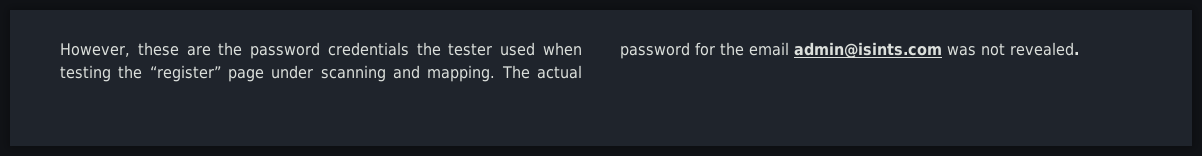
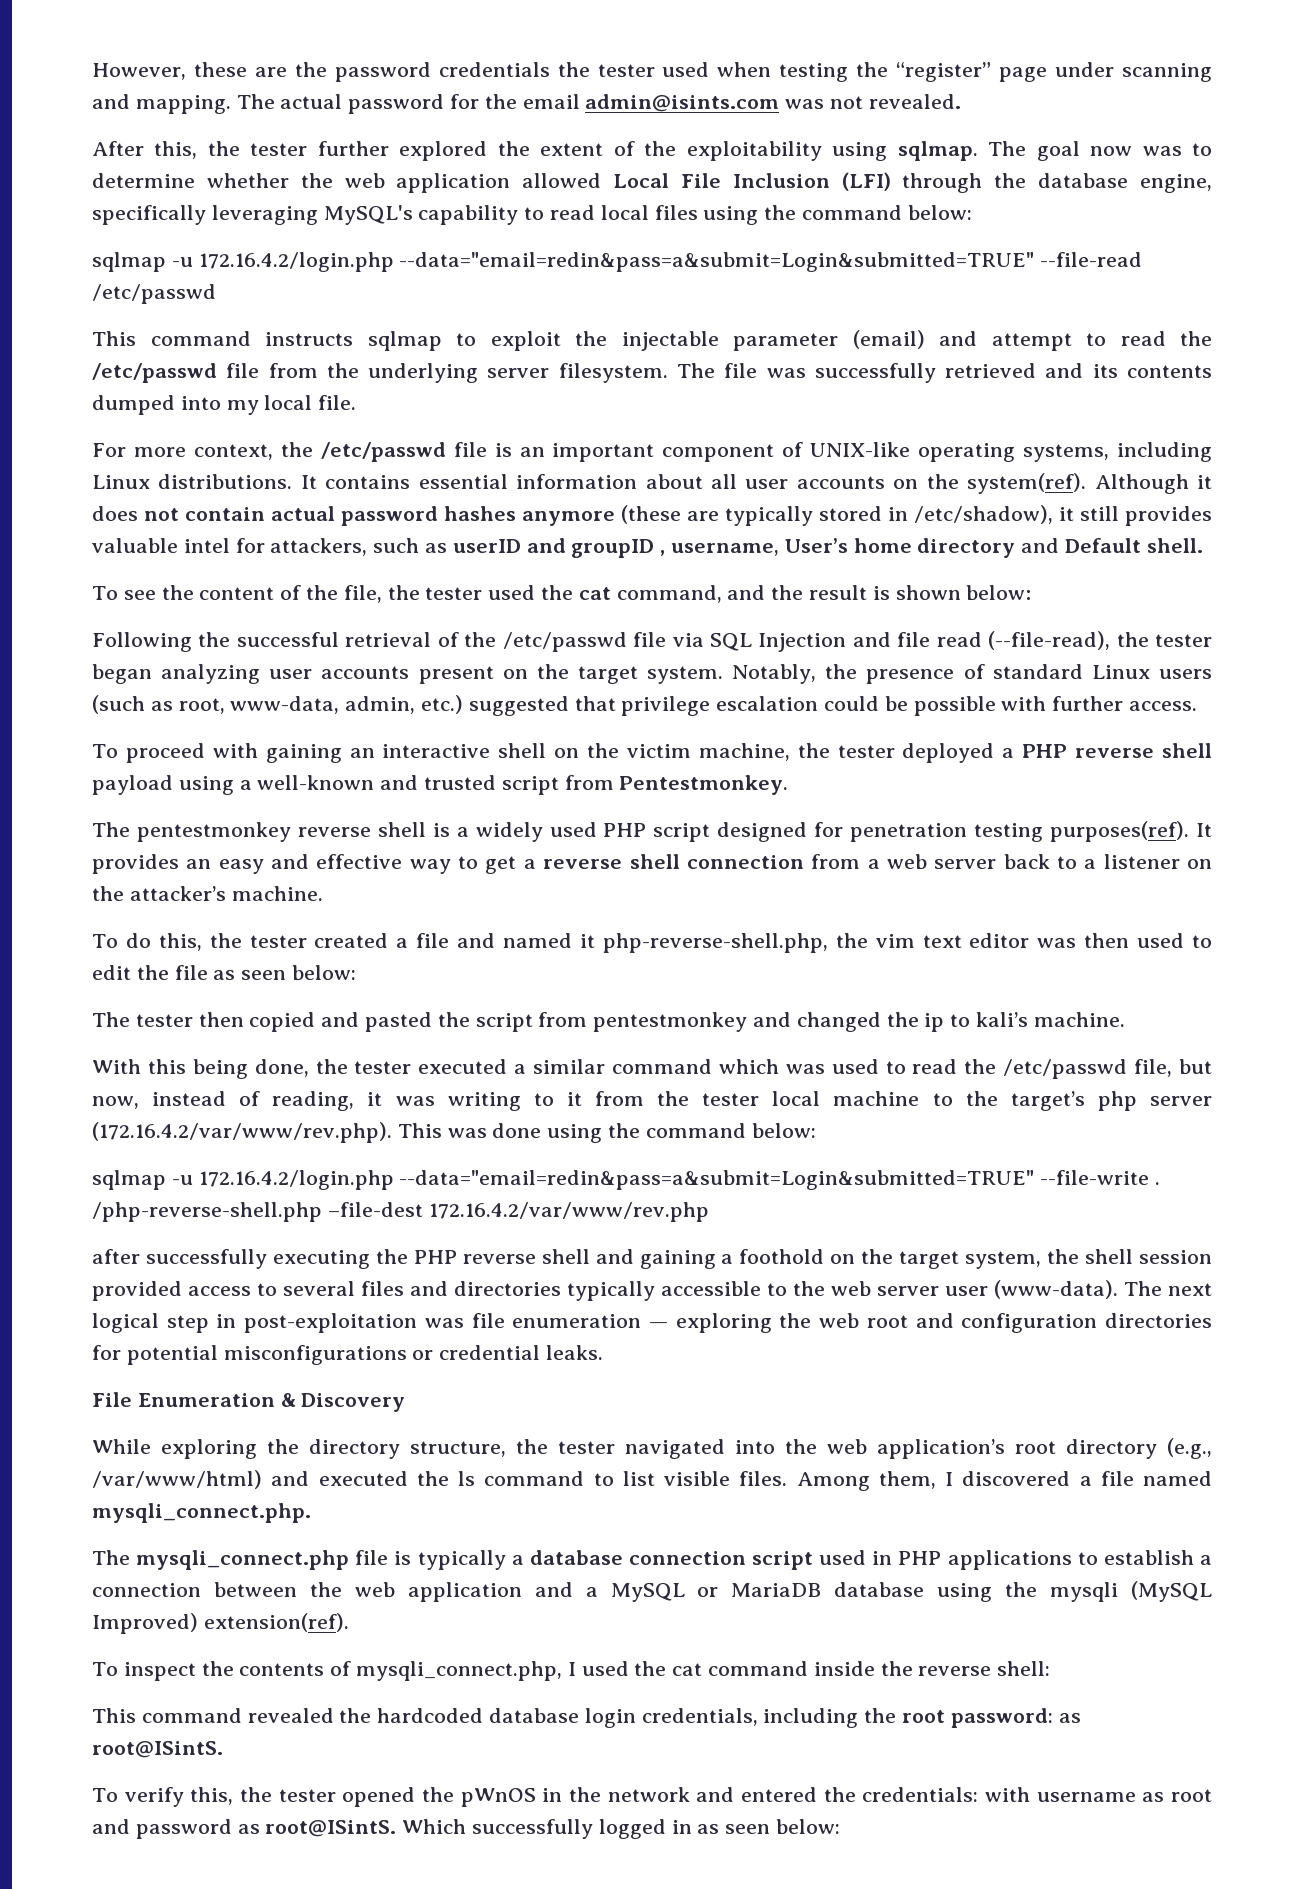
(1079, 49) none -> [92,141,1213,161] [92,172,1212,193] [92,205,972,225] [92,252,1143,272] [92,284,216,304] [92,330,1212,351] [92,363,1213,383] [92,395,357,415] [92,442,1212,462] [92,473,1213,494] [92,505,1212,526] [92,538,1203,558] [92,585,1032,603] [92,631,1212,652] [92,664,1212,684] [92,695,1198,716] [92,743,1212,763] [92,775,789,795] [92,821,1212,842] [92,854,1213,874] [92,886,323,901] [92,933,1212,953] [92,965,357,980] [92,1012,1125,1032] [92,1059,1213,1079] [92,1091,1212,1111] [92,1122,816,1143] [92,1170,1161,1190] [92,1202,709,1222] [92,1249,1213,1269] [92,1280,1212,1301] [92,1313,1212,1333] [92,1345,604,1365] [92,1392,406,1412] [92,1438,1212,1459] [92,1470,1212,1491] [92,1503,311,1523] [92,1550,1212,1570] [92,1581,1212,1602] [92,1613,349,1634] [92,1661,1051,1681] [92,1708,1081,1728] [92,1741,223,1758] [92,1787,1212,1807] [92,1819,841,1839] // After this, the tester further explored the extent of the exploitability using sqlmap. The goal now was to determine whether the web application allowed Local File Inclusion (LFI) through the database engine, specifically leveraging MySQL's capability to read local files using the command below: // sqlmap -u 172.16.4.2/login.php --data="email=redin&pass=a&submit=Login&submitted=TRUE" --file-read /etc/passwd // This command instructs sqlmap to exploit the injectable parameter (email) and attempt to read the /etc/passwd file from the underlying server filesystem. The file was successfully retrieved and its contents dumped into my local file. // For more context, the /etc/passwd file is an important component of UNIX-like operating systems, including Linux distributions. It contains essential information about all user accounts on the system(ref). Although it does not contain actual password hashes anymore (these are typically stored in /etc/shadow), it still provides valuable intel for attackers, such as userID and groupID , username, User’s home directory and Default shell. // To see the content of the file, the tester used the cat command, and the result is shown below: // Following the successful retrieval of the /etc/passwd file via SQL Injection and file read (--file-read), the tester began analyzing user accounts present on the target system. Notably, the presence of standard Linux users (such as root, www-data, admin, etc.) suggested that privilege escalation could be possible with further access. // To proceed with gaining an interactive shell on the victim machine, the tester deployed a PHP reverse shell payload using a well-known and trusted script from Pentestmonkey. // The pentestmonkey reverse shell is a widely used PHP script designed for penetration testing purposes(ref). It provides an easy and effective way to get a reverse shell connection from a web server back to a listener on the attacker’s machine. // To do this, the tester created a file and named it php-reverse-shell.php, the vim text editor was then used to edit the file as seen below: // The tester then copied and pasted the script from pentestmonkey and changed the ip to kali’s machine. // With this being done, the tester executed a similar command which was used to read the /etc/passwd file, but now, instead of reading, it was writing to it from the tester local machine to the target’s php server (172.16.4.2/var/www/rev.php). This was done using the command below: // sqlmap -u 172.16.4.2/login.php --data="email=redin&pass=a&submit=Login&submitted=TRUE" --file-write . /php-reverse-shell.php –file-dest 172.16.4.2/var/www/rev.php // after successfully executing the PHP reverse shell and gaining a foothold on the target system, the shell session provided access to several files and directories typically accessible to the web server user (www-data). The next logical step in post-exploitation was file enumeration — exploring the web root and configuration directories for potential misconfigurations or credential leaks. // File Enumeration & Discovery // While exploring the directory structure, the tester navigated into the web application’s root directory (e.g., /var/www/html) and executed the ls command to list visible files. Among them, I discovered a file named mysqli_connect.php. // The mysqli_connect.php file is typically a database connection script used in PHP applications to establish a connection between the web application and a MySQL or MariaDB database using the mysqli (MySQL Improved) extension(ref). // To inspect the contents of mysqli_connect.php, I used the cat command inside the reverse shell: // This command revealed the hardcoded database login credentials, including the root password: as root@ISintS. // To verify this, the tester opened the pWnOS in the network and entered the credentials: with username as root and password as root@ISintS. Which successfully logged in as seen below:

